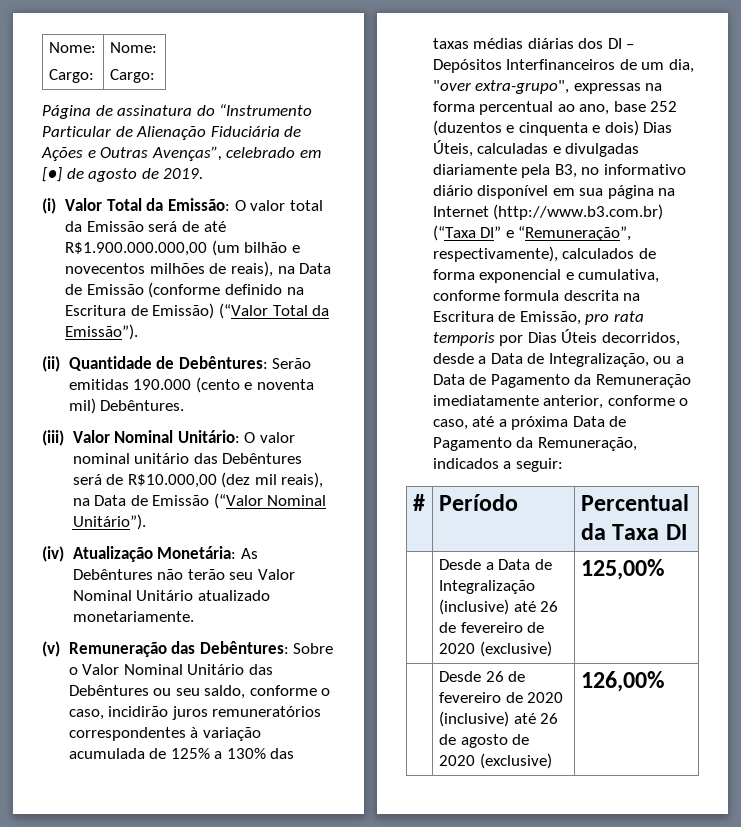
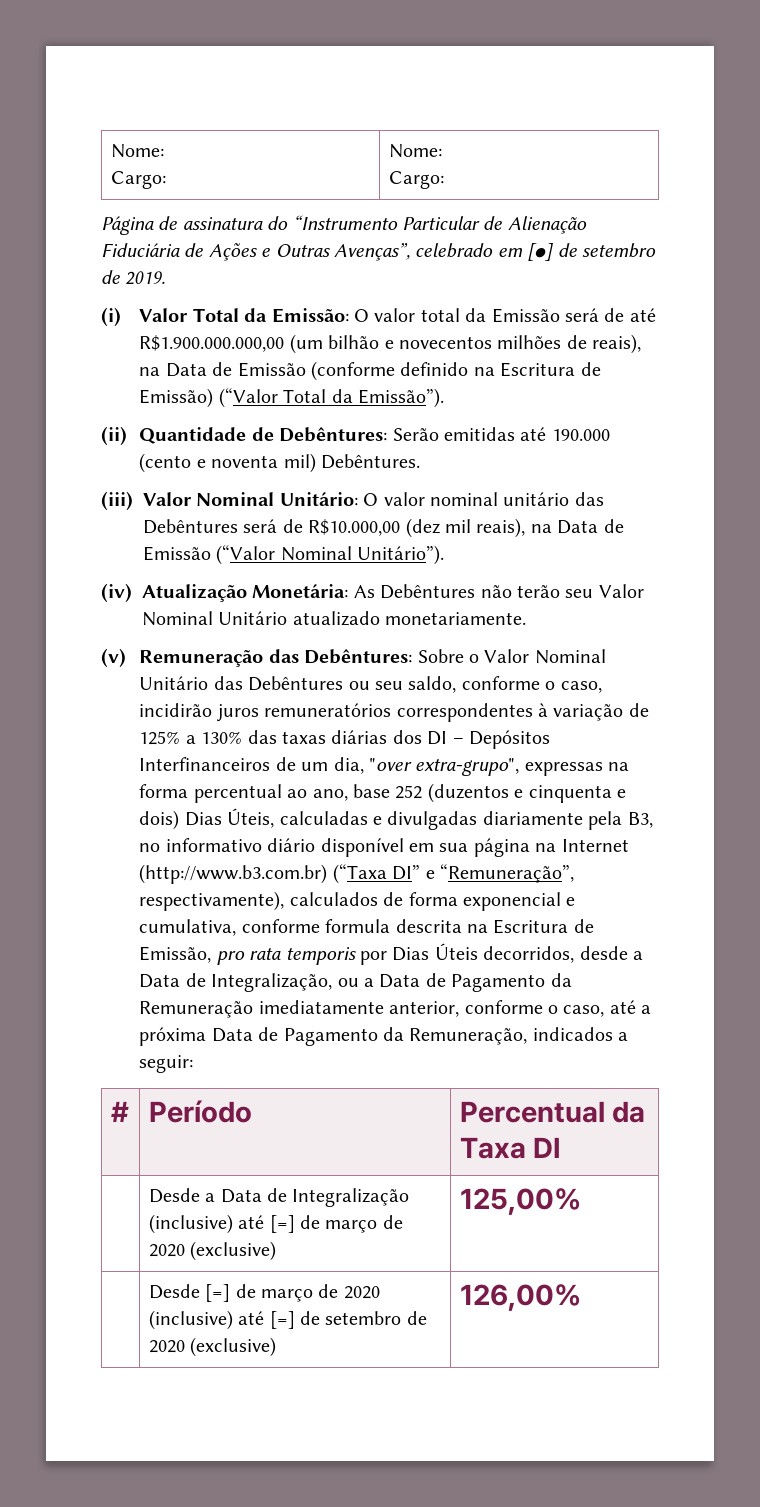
[88,168,138,182] agosto -> [581,243,656,258] setembro
(129, 384) none -> [520,427,547,441] até
[68,748,145,759] acumulada -> (624, 712) none
[473,38,524,49] médias -> (326, 737) none
[540,601,559,612] [438,622,523,633] 26 de fevereiro -> [269,1215,378,1233] [=] de março
[485,671,526,682] [438,692,501,703] 26 de fevereiro -> [205,1284,313,1302] [=] de março
[540,713,559,724] [438,734,508,748] 26 de agosto -> [269,1311,402,1329] [=] de setembro

